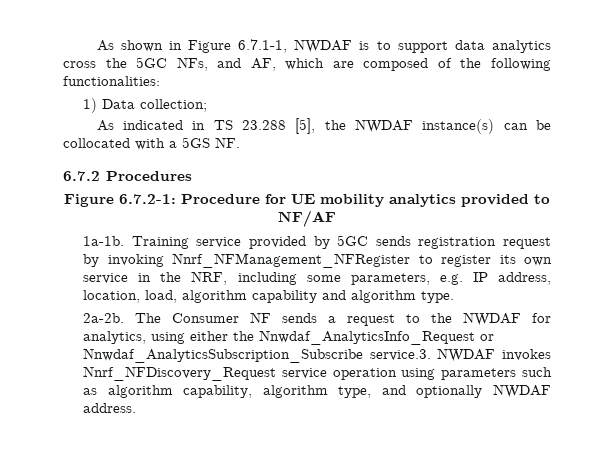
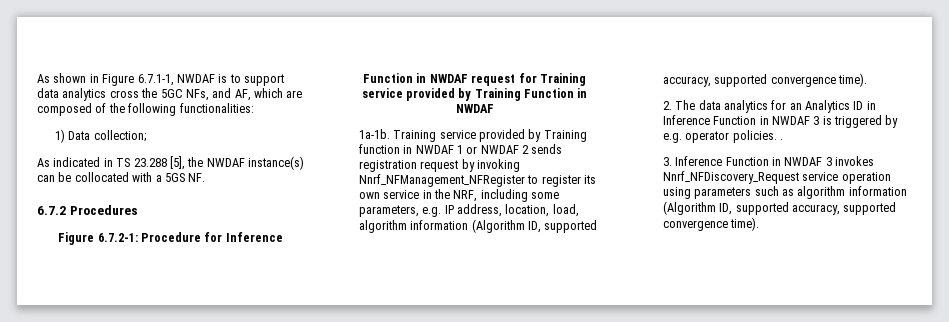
[291,194,550,207] [278,210,336,227] UE mobility analytics provided to NF/AF -> [225,232,283,242] [363,73,586,86] [361,88,588,101] [455,104,494,113] Inference Function in NWDAF request for Training service provided by Training Function in NWDAF
[337,235,369,246] 5GC -> [543,130,587,142] [358,144,530,154] Training function in NWDAF 1 or NWDAF 2
[252,290,455,303] [83,312,551,326] [83,330,495,345] [83,348,496,363] capability and algorithm type. // 2a-2b. The Consumer NF sends a request to the NWDAF for analytics, using either the Nnwdaf_AnalyticsInfo_Request or Nnwdaf_AnalyticsSubscription_Subscribe service.3. NWDAF -> [410,219,598,233] [662,73,867,87] [662,100,876,113] [662,115,899,128] [662,130,783,143] [662,156,832,166] information (Algorithm ID, supported accuracy, supported convergence time). // 2. The data analytics for an Analytics ID in Inference Function in NWDAF 3 is triggered by e.g. operator policies. . // 3. Inference Function in NWDAF 3
[183,384,551,398] [83,403,137,413] capability, algorithm type, and optionally NWDAF address. -> [848,186,907,196] [662,201,897,215] [662,217,760,231] information (Algorithm ID, supported accuracy, supported convergence time).

